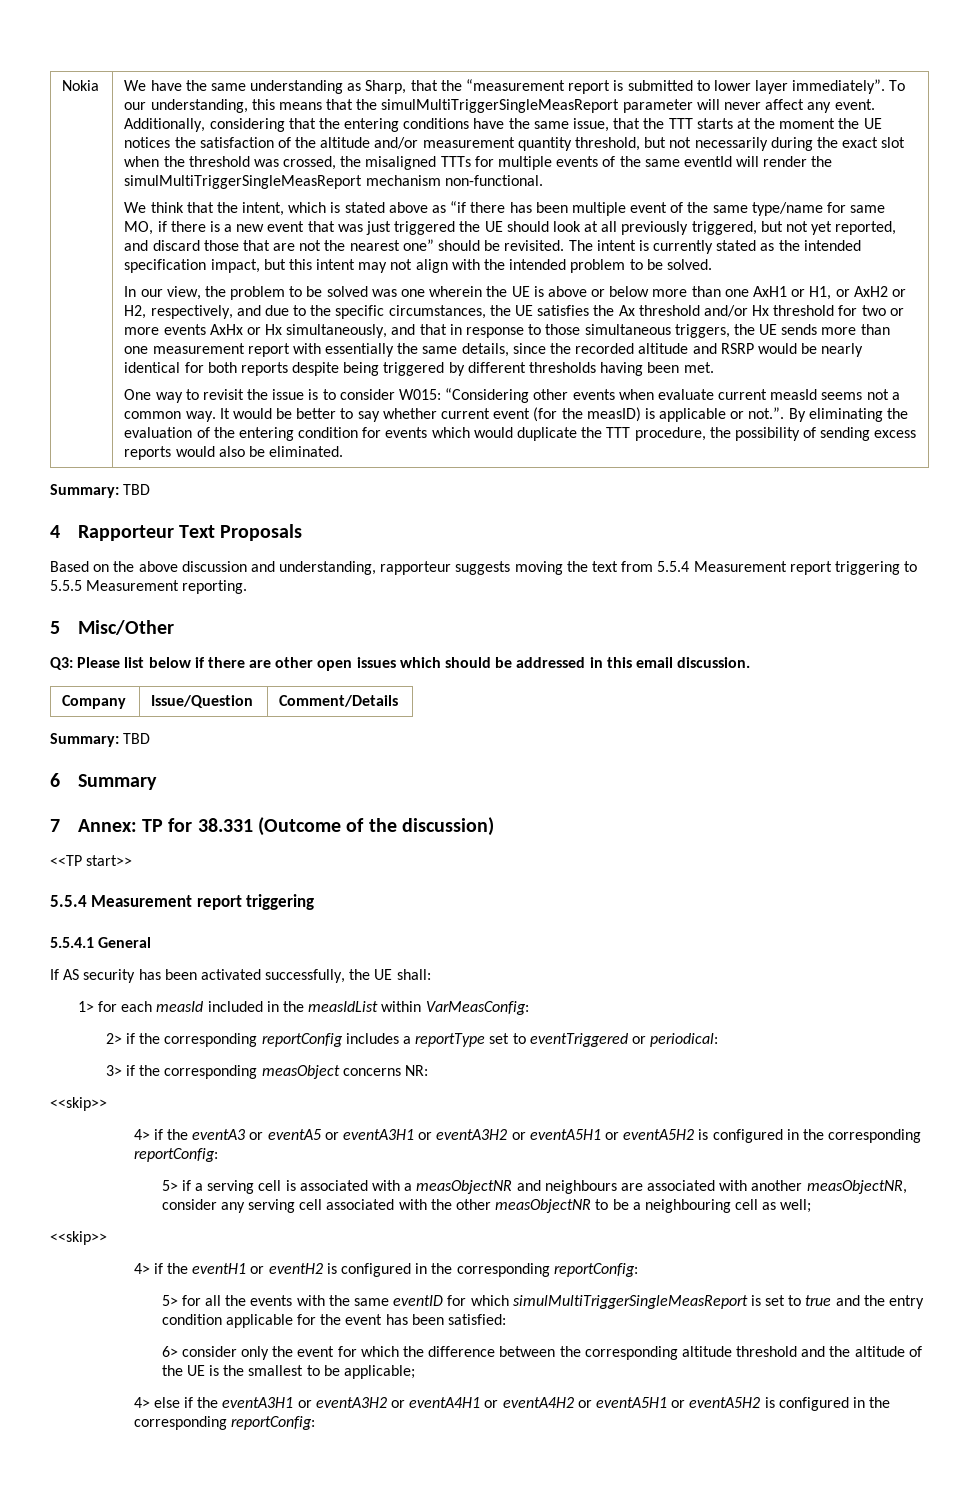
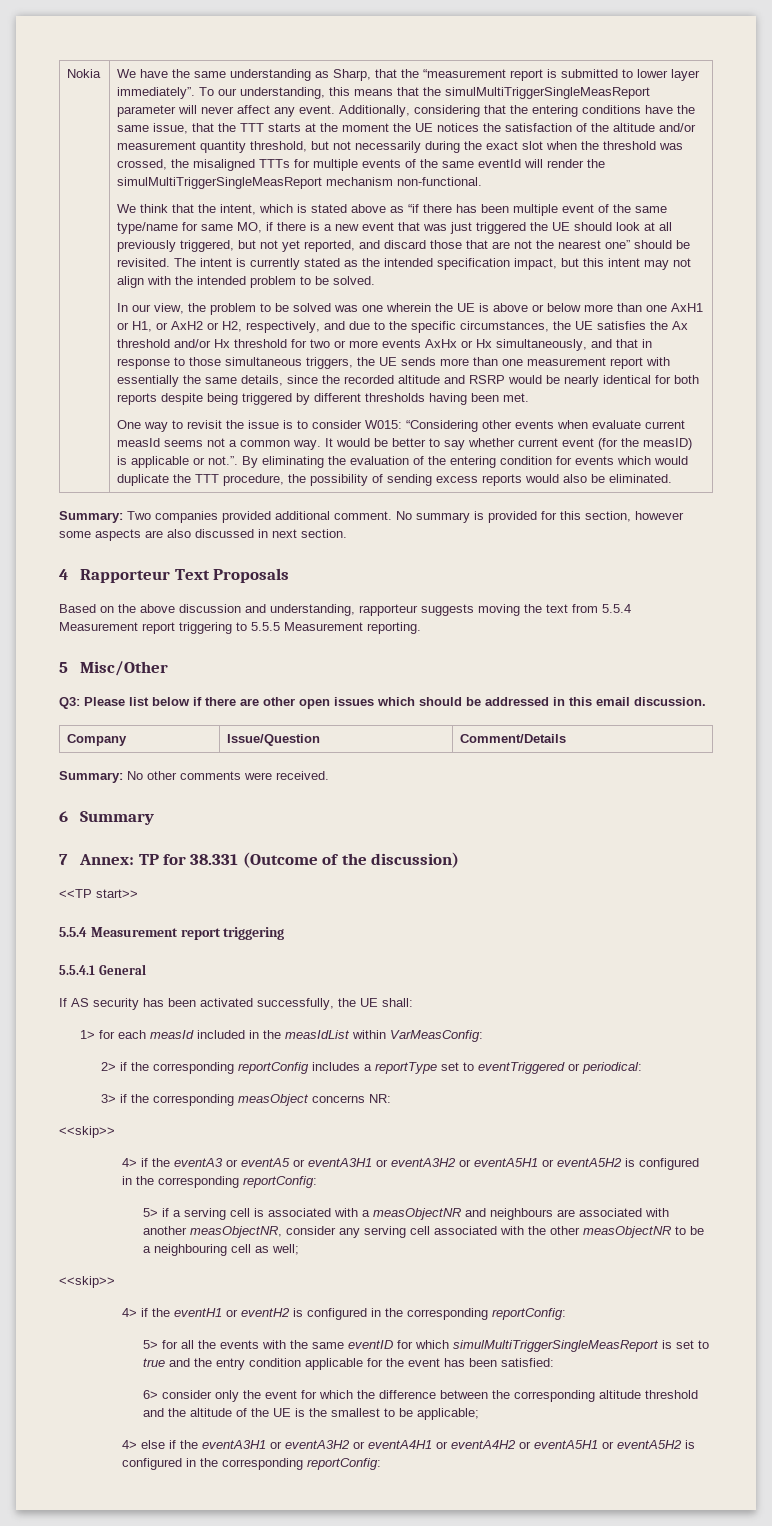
[123,484,151,495] TBD -> [127,511,684,523] [59,529,347,541] Two companies provided additional comment. No summary is provided for this section, however some aspects are also discussed in next section.
[123,733,151,744] TBD -> [127,771,329,780] No other comments were received.

